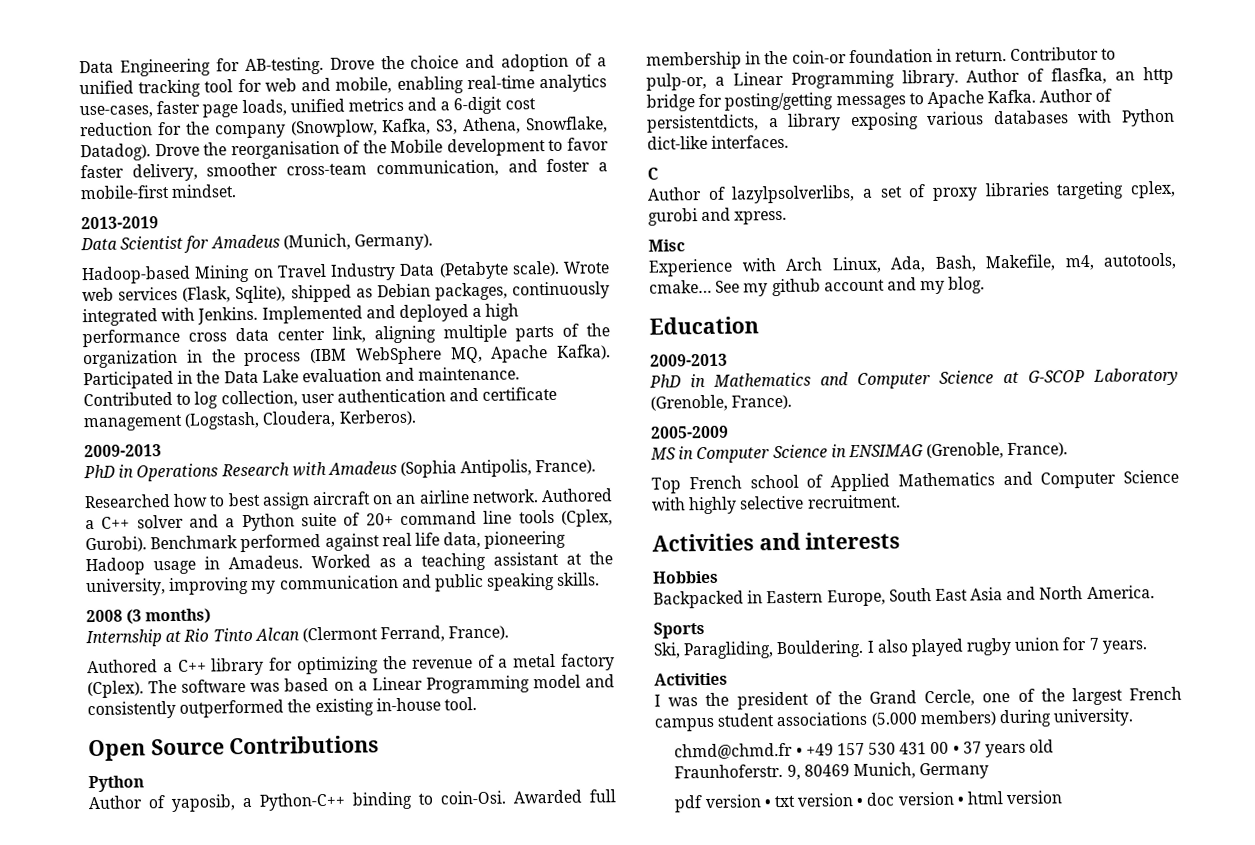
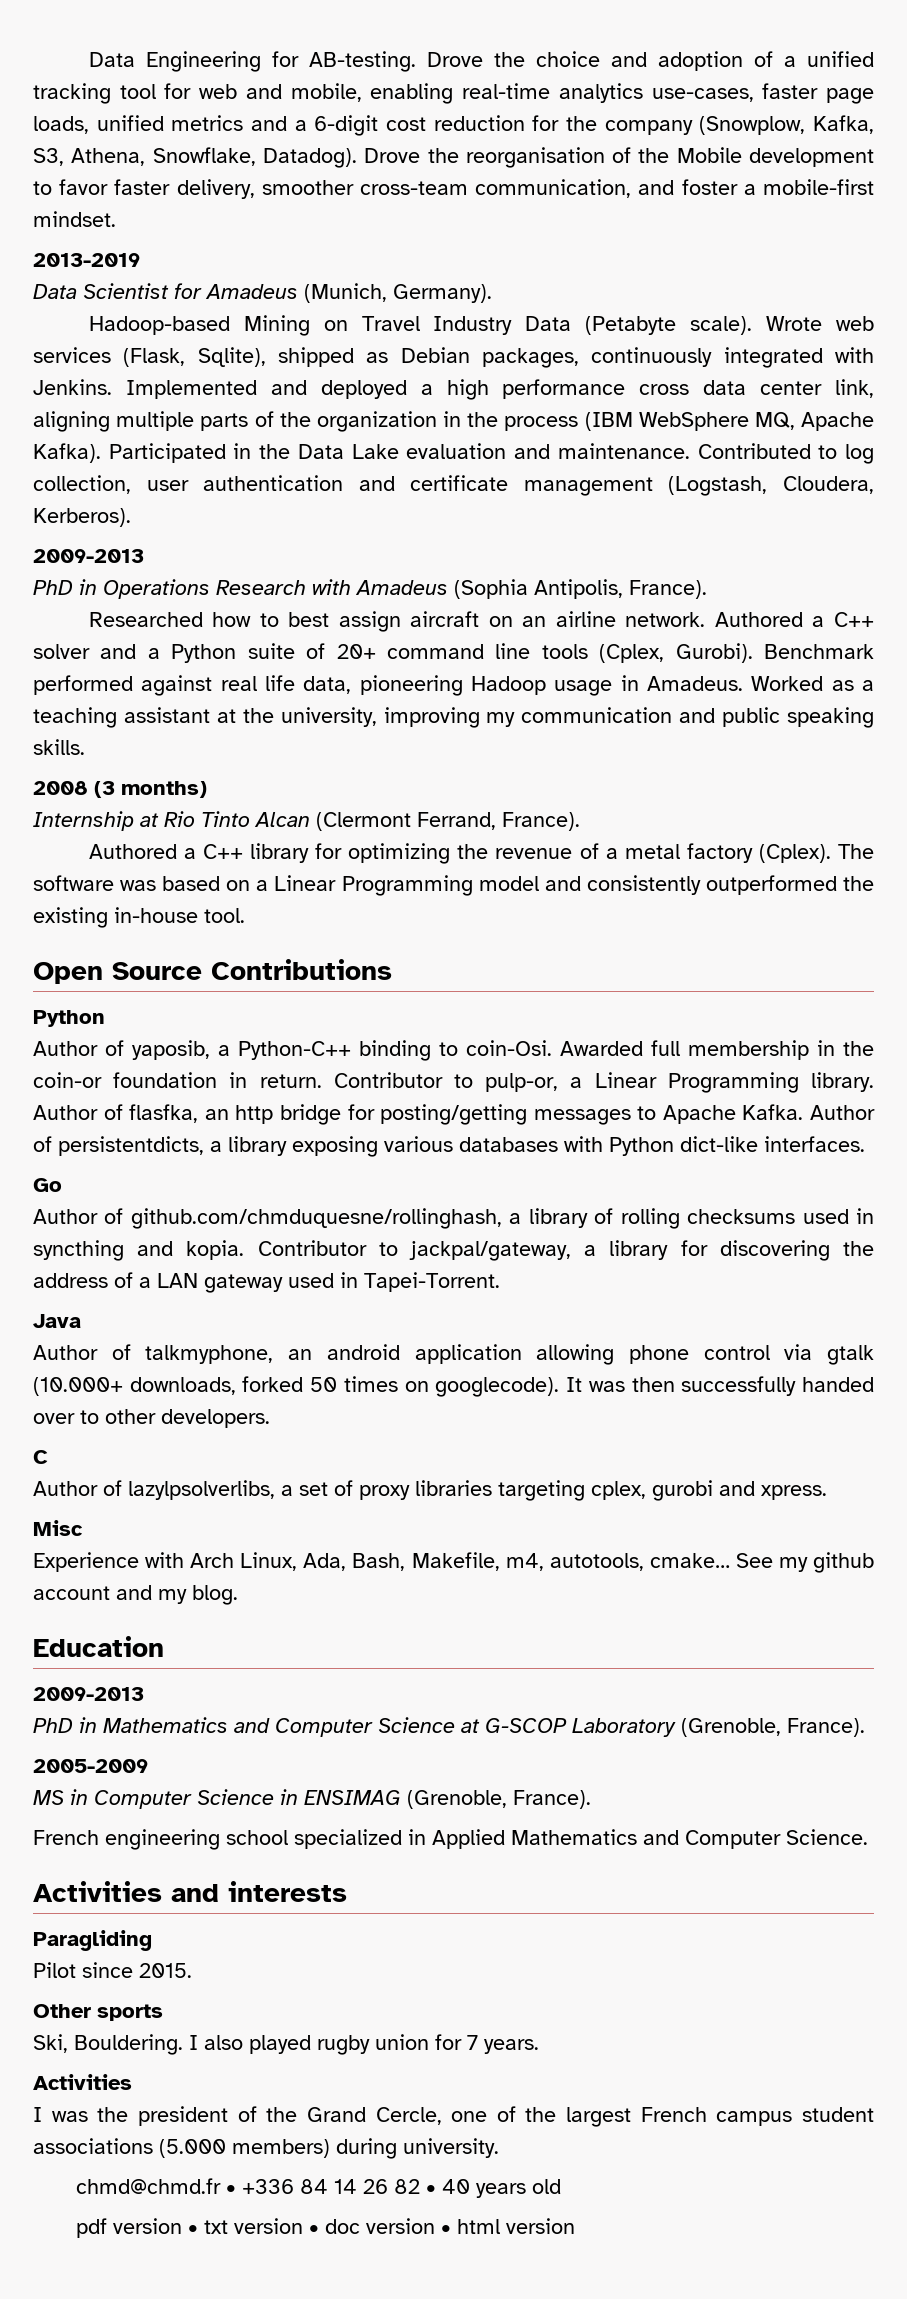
(790, 141) none -> [33,1178,62,1192] [33,1208,875,1229] [33,1240,875,1261] [33,1272,500,1293] [33,1314,81,1328] [33,1344,875,1365] [33,1376,875,1397] [33,1409,270,1428] // Go // Author of github.com/chmduquesne/rollinghash, a library of rolling checksums used in syncthing and kopia. Contributor to jackpal/gateway, a library for discovering the address of a LAN gateway used in Tapei-Torrent. // Java // Author of talkmyphone, an android application allowing phone control via gtalk (10.000+ downloads, forked 50 times on googlecode). It was then successfully handed over to other developers.
[651,469,1179,494] [651,494,901,515] [652,531,901,552] [652,570,719,584] [653,585,1155,609] [653,622,705,639] Top French school of Applied Mathematics and Computer Science with highly selective recruitment. // Activities and interests // Hobbies // Backpacked in Eastern Europe, South East Asia and North America. // Sports -> [33,1829,868,1850] [33,1881,347,1902] [33,1930,152,1951] [33,1962,192,1978] [33,2004,163,2021] French engineering school specialized in Applied Mathematics and Computer Science. // Activities and interests // Paragliding // Pilot since 2015. // Other sports
[683,641,775,660] Paragliding, -> (68, 2043) none
[805,739,1055,758] [674,762,990,780] +49 157 530 431 00 • 37 years old // Fraunhoferstr. 9, 80469 Munich, Germany -> [241,2179,561,2198] +336 84 14 26 82 • 40 years old

